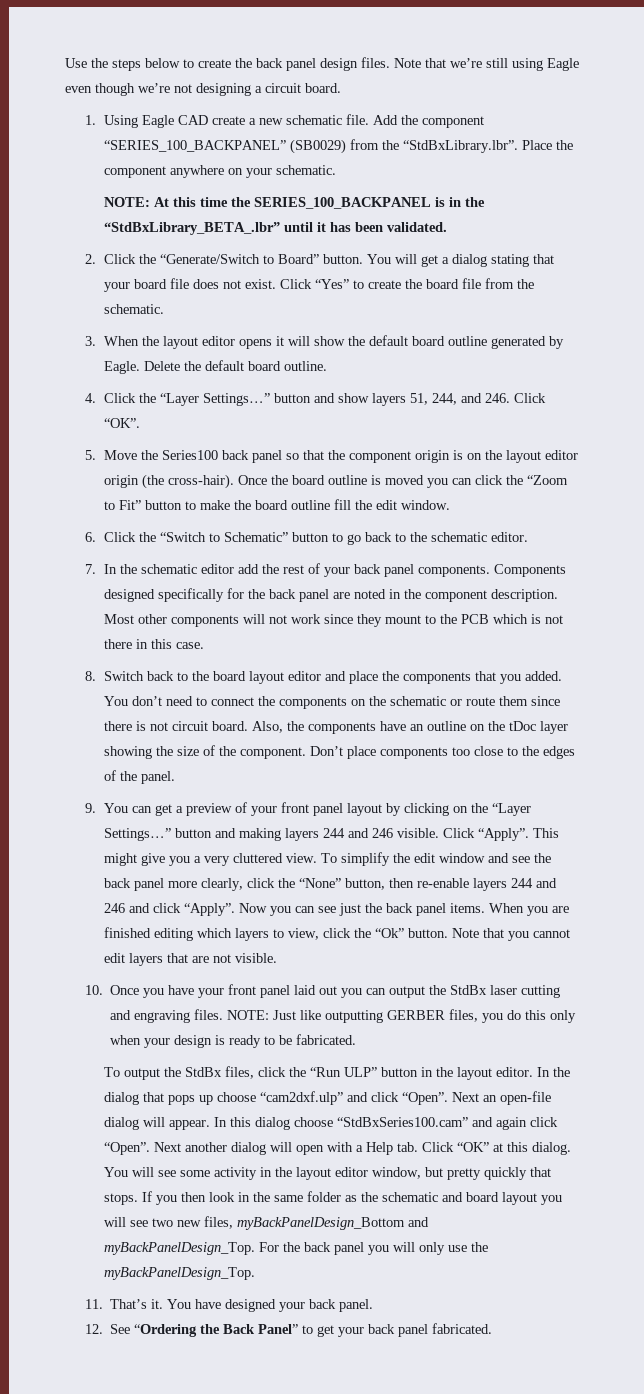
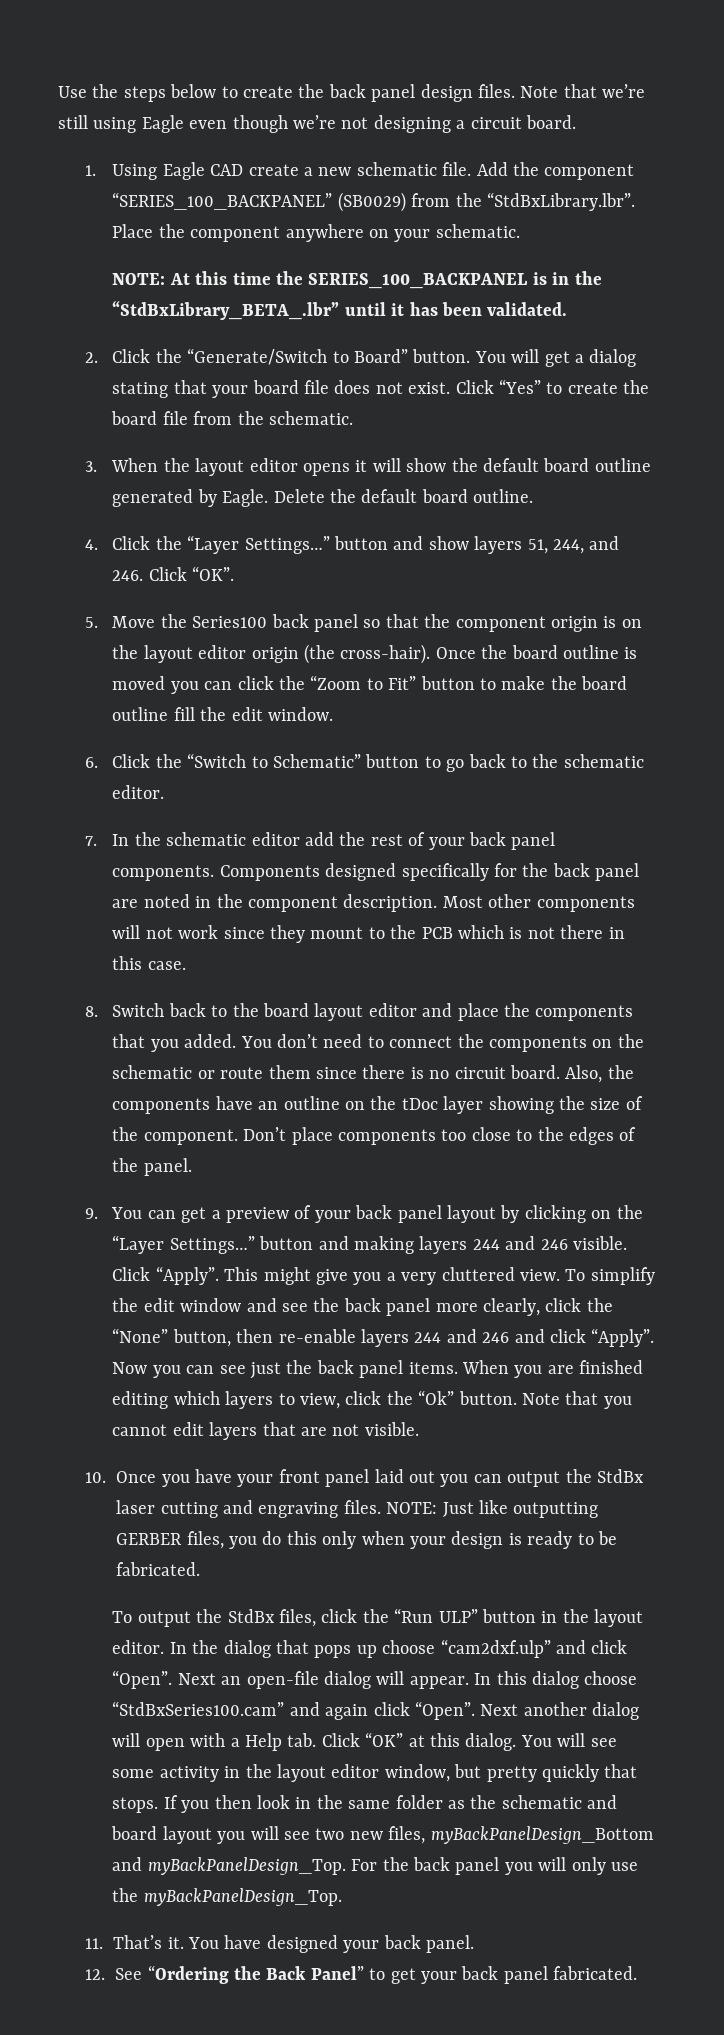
[150,722,169,731] not -> [429,1070,450,1079] no
[281,802,310,813] front -> [355,1205,393,1219] back

